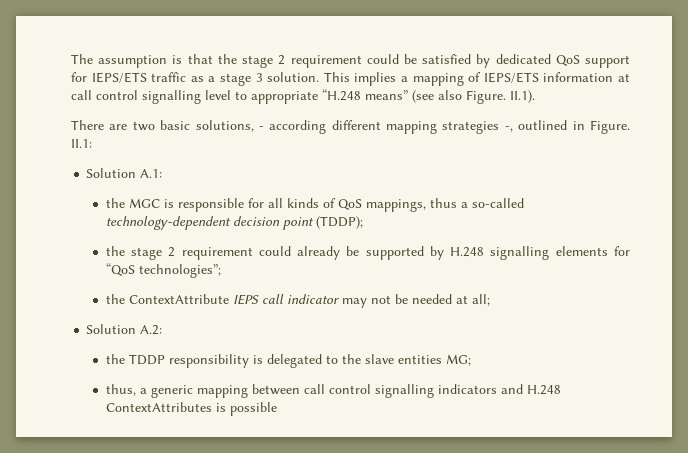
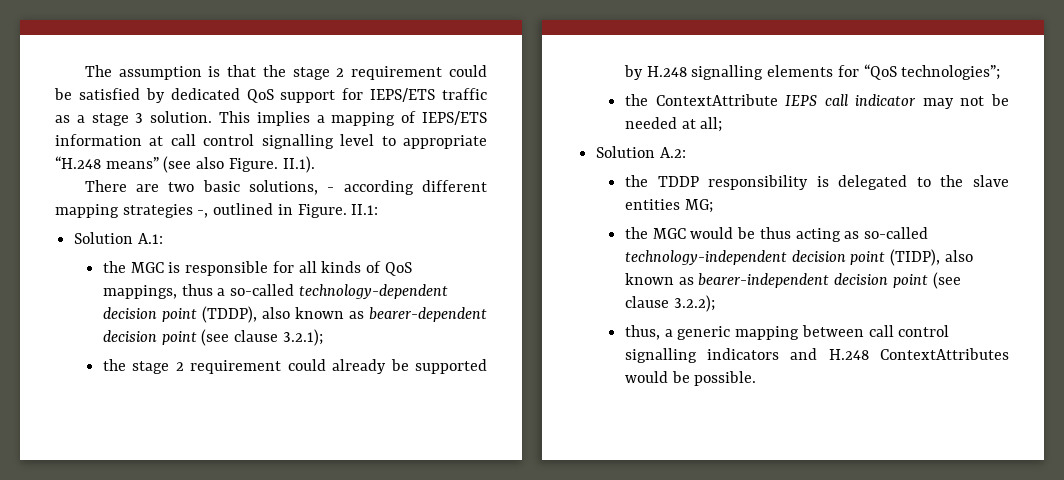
[315,216,363,229] (TDDP); -> [201,306,488,323] [102,329,323,346] (TDDP), also known as bearer-dependent decision point (see clause 3.2.1);
(471, 360) none -> [624,227,929,242] [624,249,973,266] [624,272,961,289] [624,295,715,312] // the MGC would be thus acting as so-called technology-independent decision point (TIDP), also known as bearer-independent decision point (see clause 3.2.2);
[215,402,277,416] is possible -> [624,371,757,386] would be possible.

